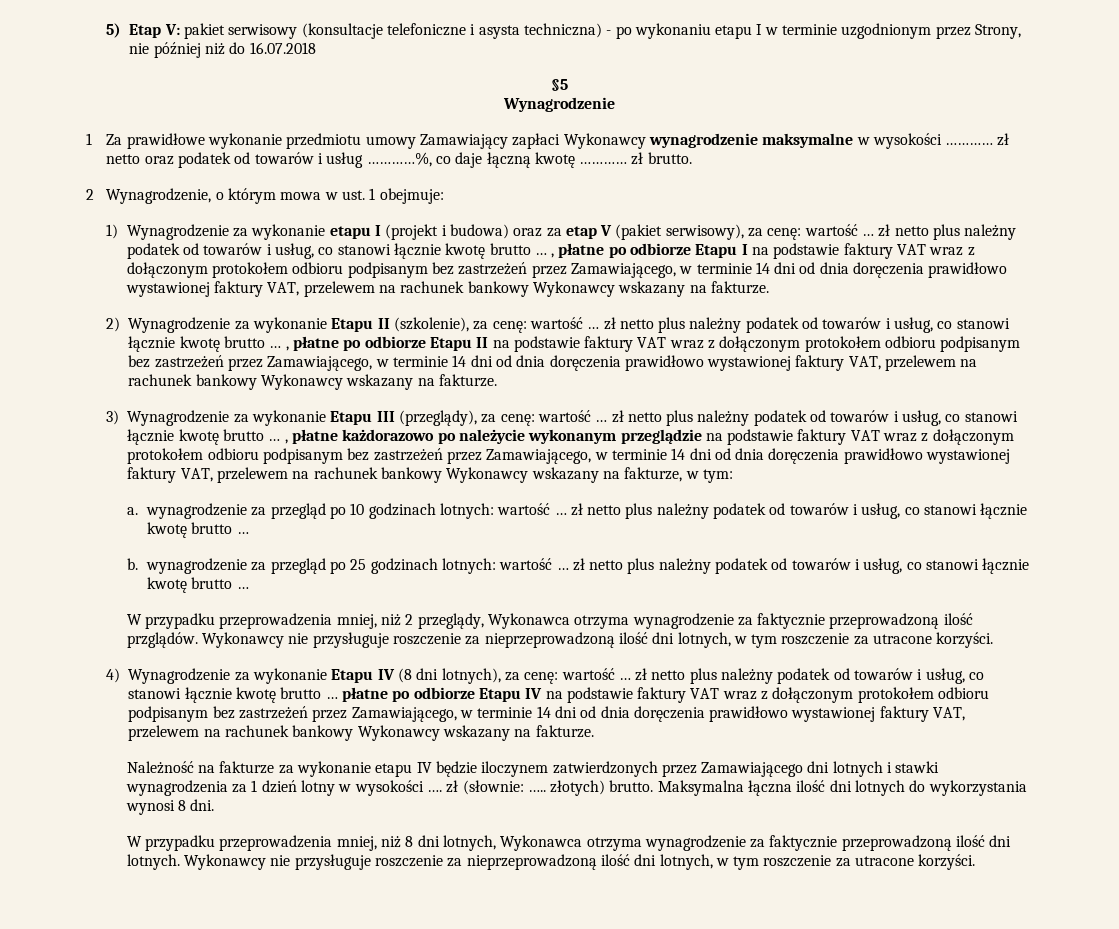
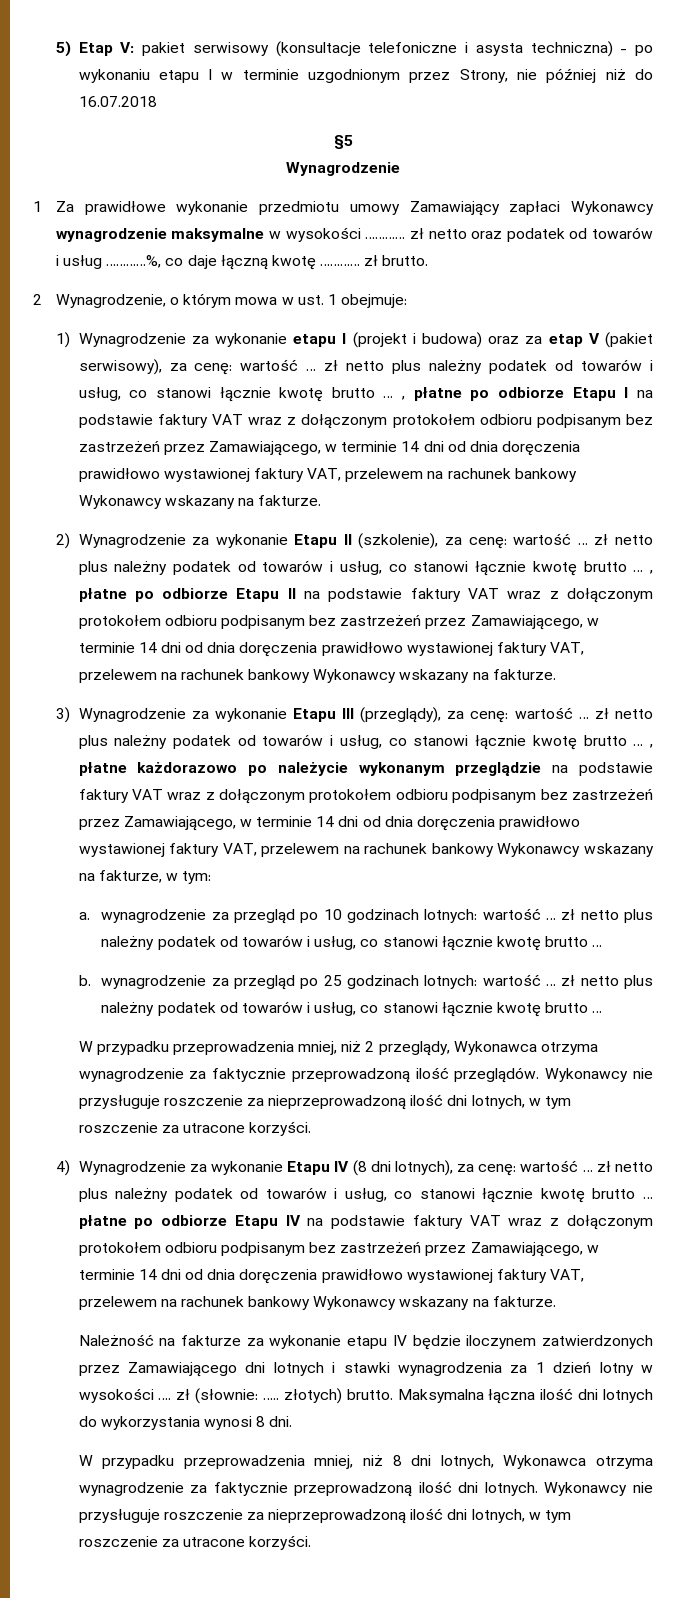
[126,632,198,648] przglądów. -> [454,1067,540,1083] przeglądów.

